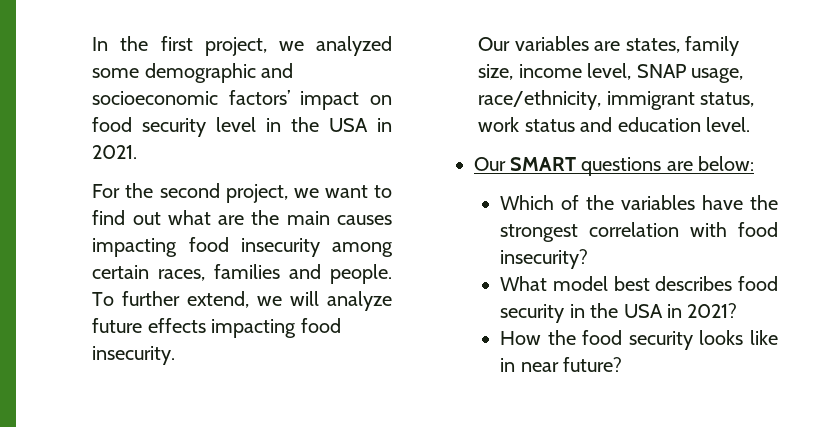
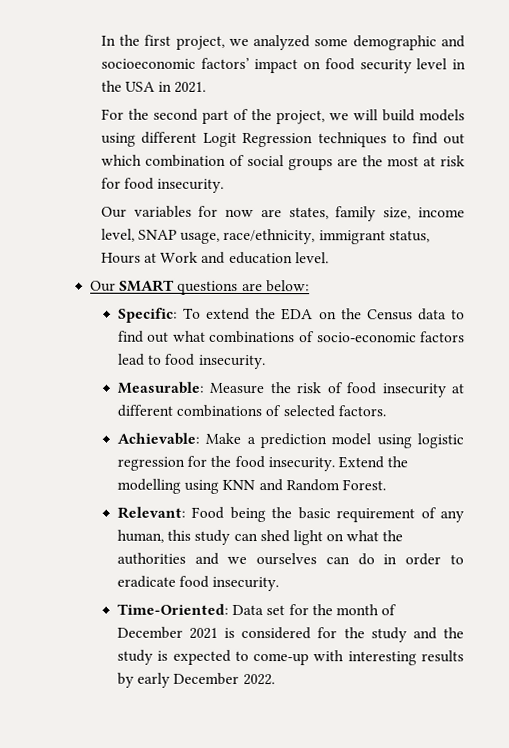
[225,184,393,203] [92,210,393,225] [92,237,393,257] [92,264,392,284] [92,291,393,311] [92,318,297,338] project, we want to find out what are the main causes impacting food insecurity among certain races, families and people. To further extend, we will analyze future effects impacting -> [201,108,465,125] [100,131,465,148] [100,154,465,171] [100,177,121,189] part of the project, we will build models using different Logit Regression techniques to find out which combination of social groups are the most at risk for
(589, 43) none -> [198,205,255,217] for now
[478,117,575,132] work status -> [100,251,199,264] Hours at Work
[500,195,778,210] [500,222,778,242] [500,249,589,269] [500,276,778,291] [500,303,738,323] [500,330,778,350] [500,357,623,372] Which of the variables have the strongest correlation with food insecurity? // What model best describes food security in the USA in 2021? // How the food security looks like in near future? -> [117,307,465,323] [117,330,465,344] [117,353,266,370] [116,381,464,398] [116,404,386,418] [116,432,464,449] [116,455,409,472] [116,478,386,494] [116,506,464,523] [116,529,404,546] [116,552,464,566] [116,575,280,592] [116,603,398,616] [116,626,464,643] [116,649,465,666] [116,672,275,688] Specific: To extend the EDA on the Census data to find out what combinations of socio-economic factors lead to food insecurity. // Measurable: Measure the risk of food insecurity at different combinations of selected factors. // Achievable: Make a prediction model using logistic regression for the food insecurity. Extend the modelling using KNN and Random Forest. // Relevant: Food being the basic requirement of any human, this study can shed light on what the authorities and we ourselves can do in order to eradicate food insecurity. // Time-Oriented: Data set for the month of December 2021 is considered for the study and the study is expected to come-up with interesting results by early December 2022.

